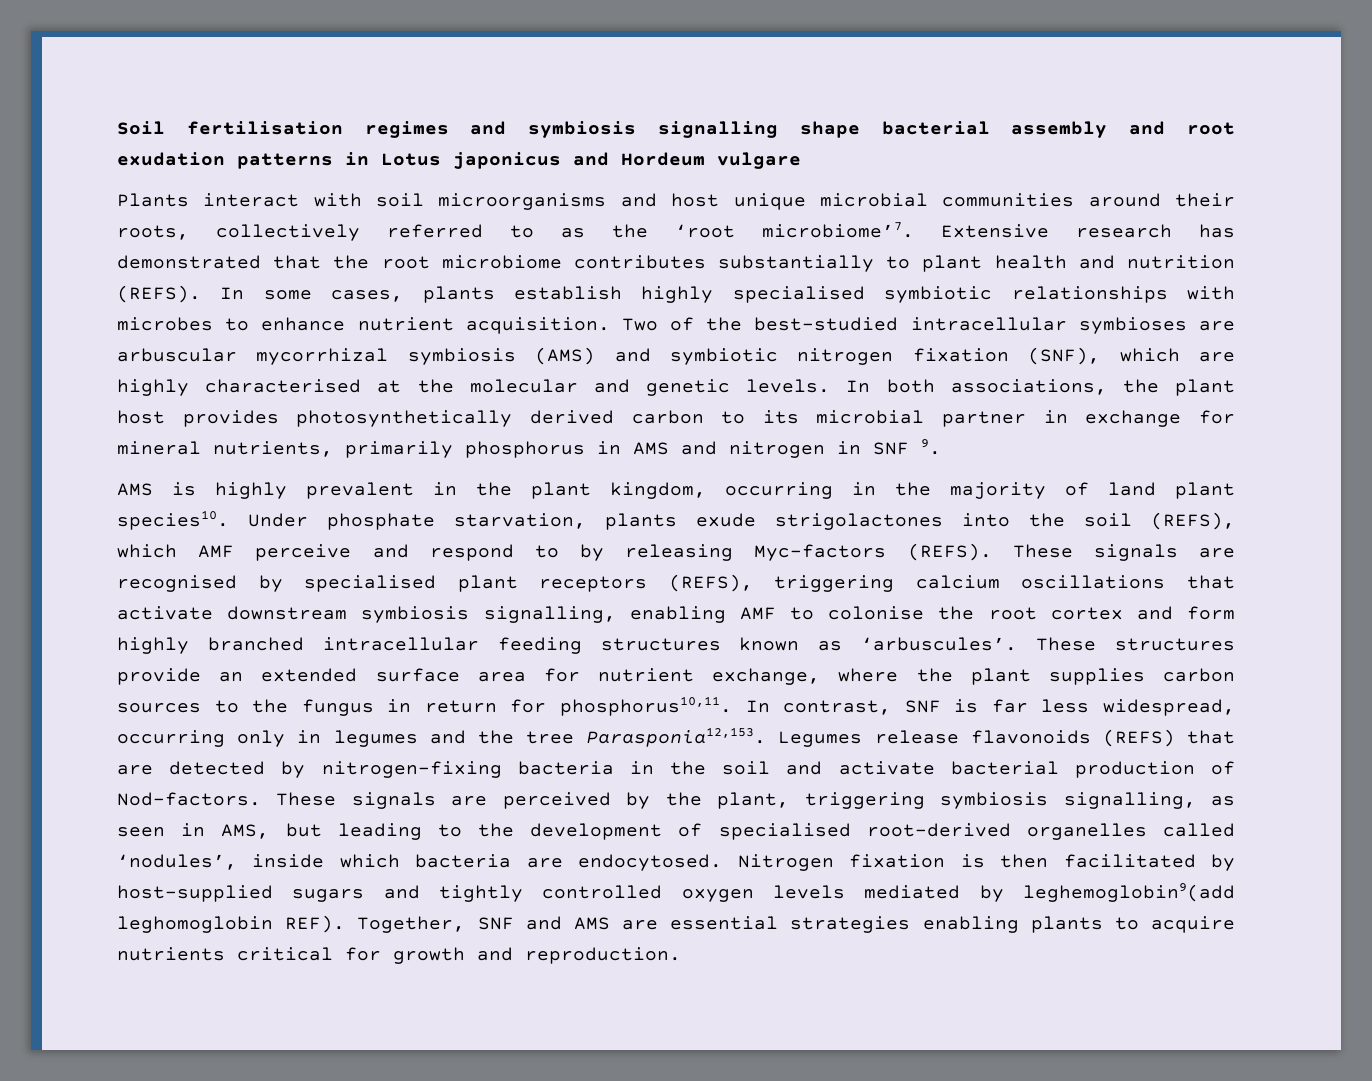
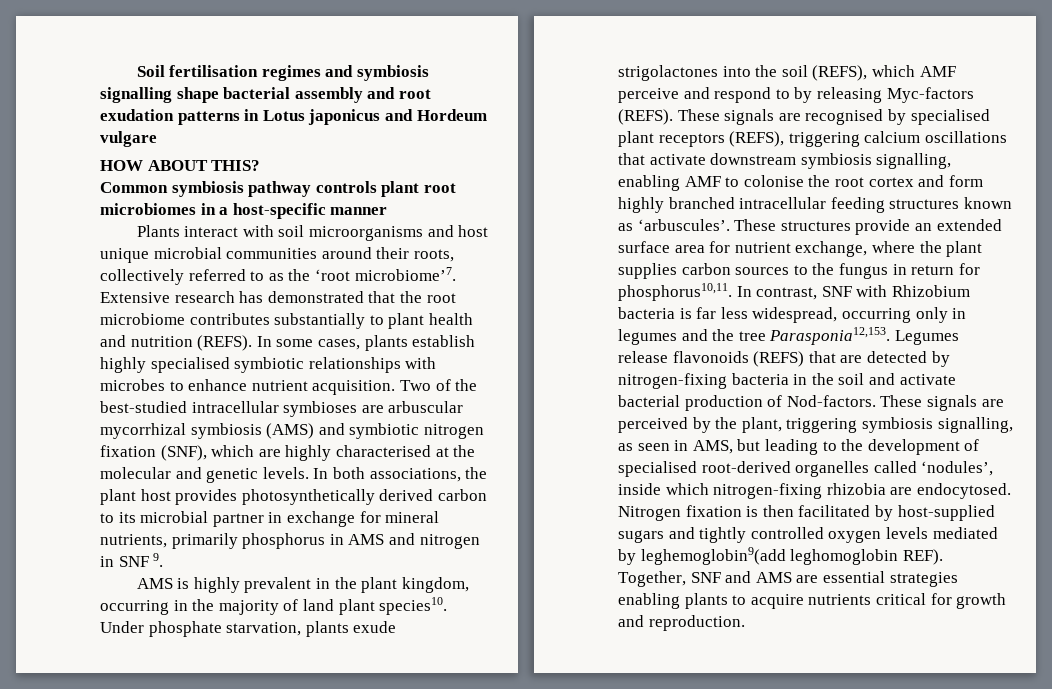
(801, 160) none -> [100,160,261,171] [100,181,456,197] [100,203,388,219] // HOW ABOUT THIS? // Common symbiosis pathway controls plant root microbiomes in a host-specific manner
(941, 706) none -> [856,285,970,297] [618,307,675,319] with Rhizobium bacteria
[415,854,512,868] bacteria -> [713,483,886,499] nitrogen-fixing rhizobia

